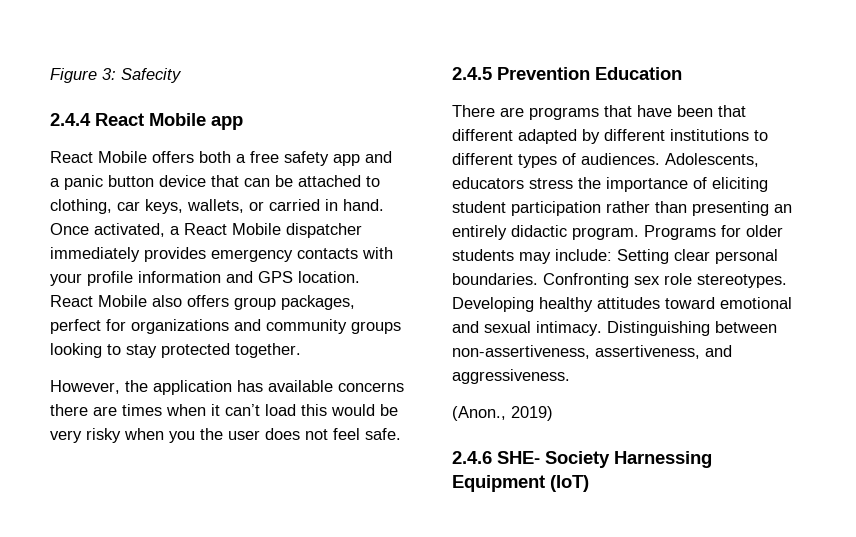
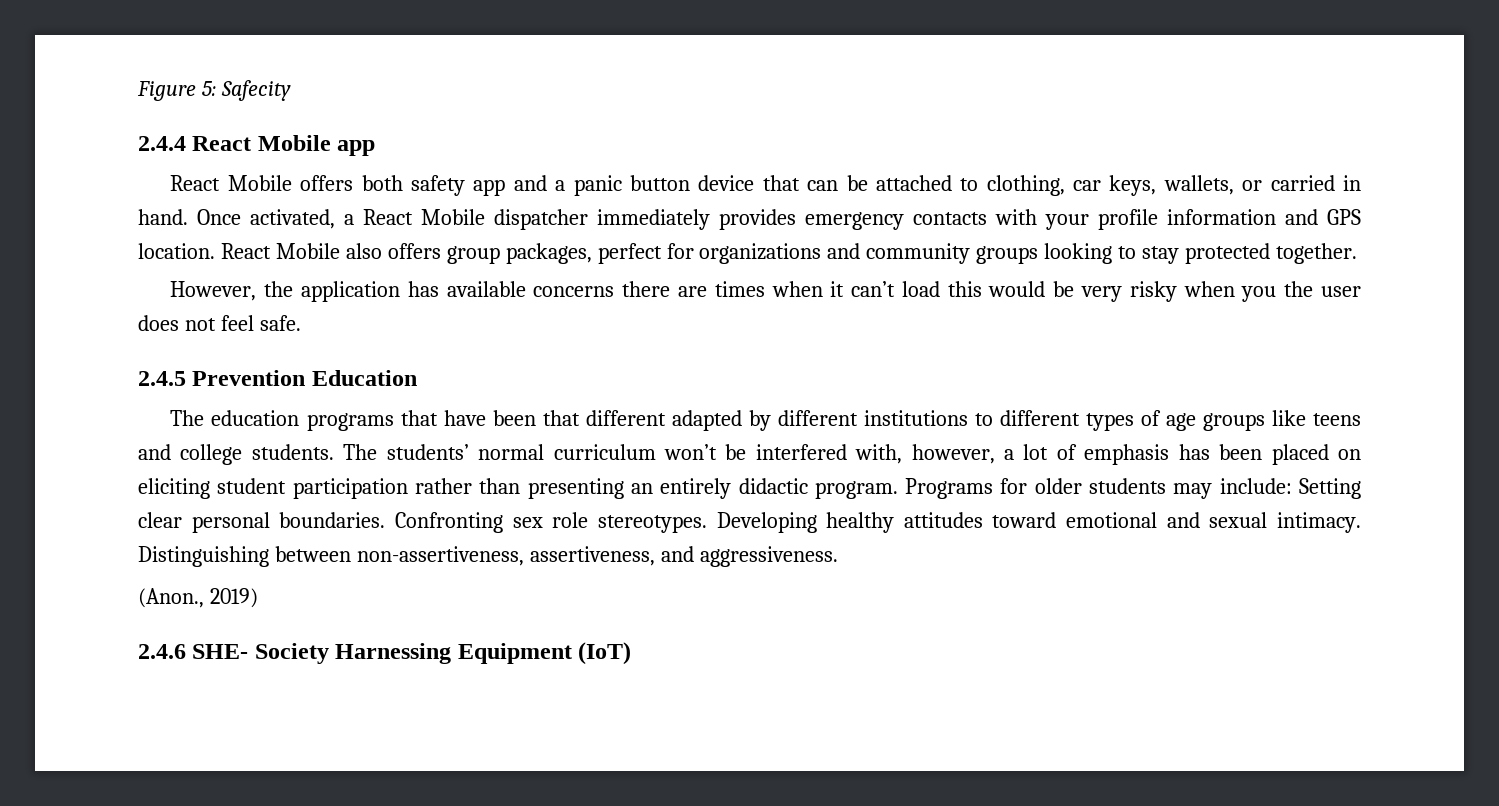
[102,68,116,80] 3: -> [201,81,216,96] 5:
[236,151,279,163] a free -> (403, 183) none
[452,105,524,117] There are -> [170,410,300,426] The education
[581,153,759,167] [452,177,707,192] audiences. Adolescents, educators stress the importance of -> [1165,410,1361,431] [138,444,1362,465] age groups like teens and college students. The students’ normal curriculum won’t be interfered with, however, a lot of emphasis has been placed on

